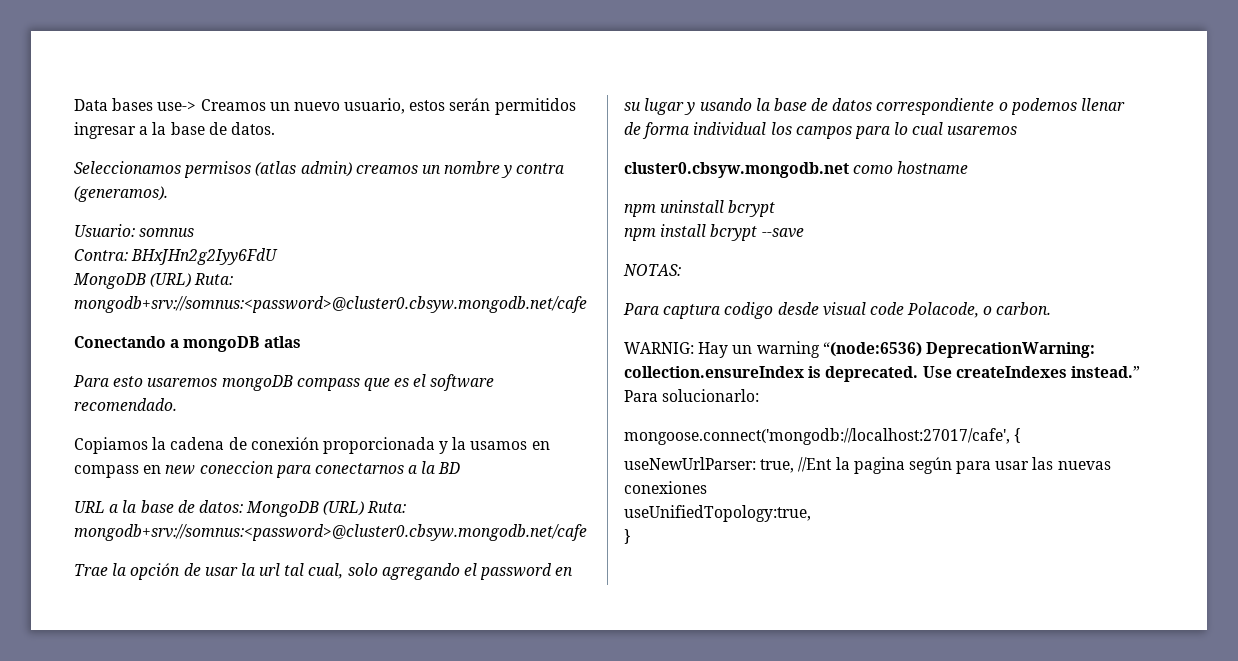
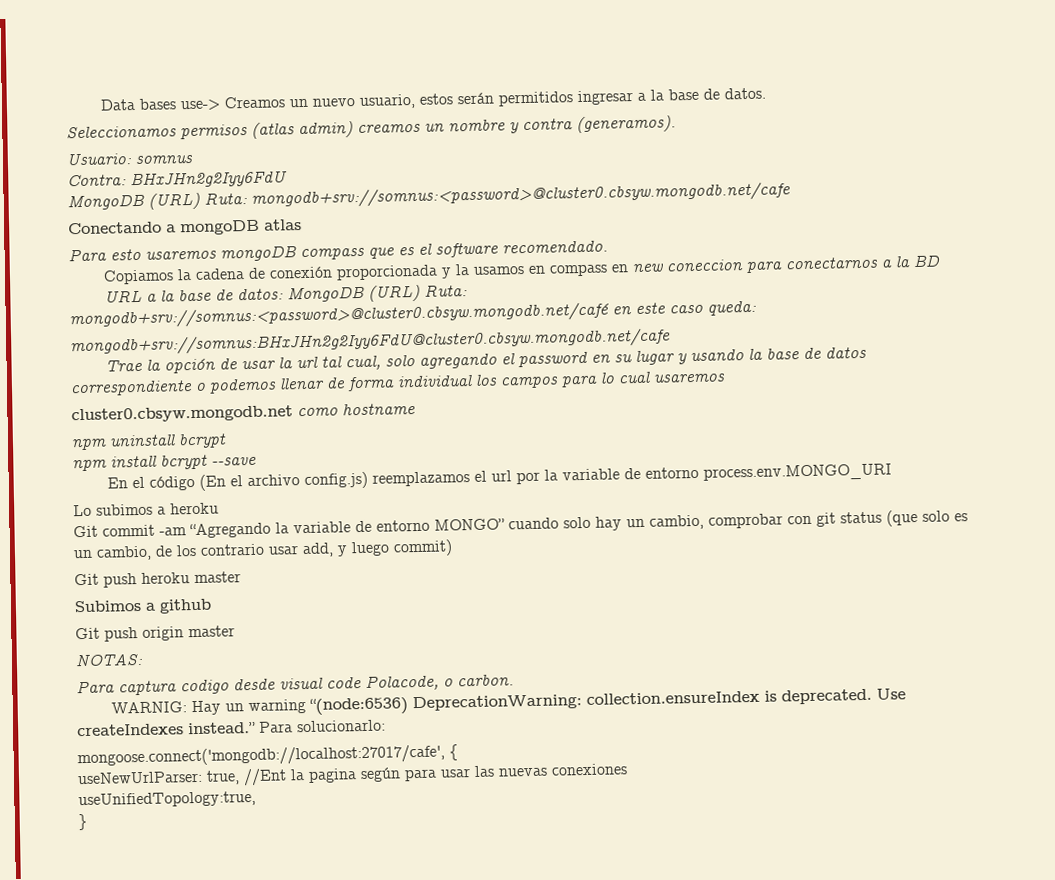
[74,524,587,541] mongodb+srv://somnus:<password>@cluster0.cbsyw.mongodb.net/cafe -> [69,300,757,330] [70,328,671,357] mongodb+srv://somnus:<password>@cluster0.cbsyw.mongodb.net/café en este caso queda: // mongodb+srv://somnus:BHxJHn2g2Iyy6FdU@cluster0.cbsyw.mongodb.net/cafe
(804, 233) none -> [107,463,893,491] [73,502,219,517] [73,510,968,539] [73,539,453,561] [74,571,241,588] [74,598,212,614] [75,625,235,642] // En el código (En el archivo config.js) reemplazamos el url por la variable de entorno process.env.MONGO_URI // Lo subimos a heroku // Git commit -am “Agregando la variable de entorno MONGO” cuando solo hay un cambio, comprobar con git status (que solo es un cambio, de los contrario usar add, y luego commit) // Git push heroku master // Subimos a github // Git push origin master

